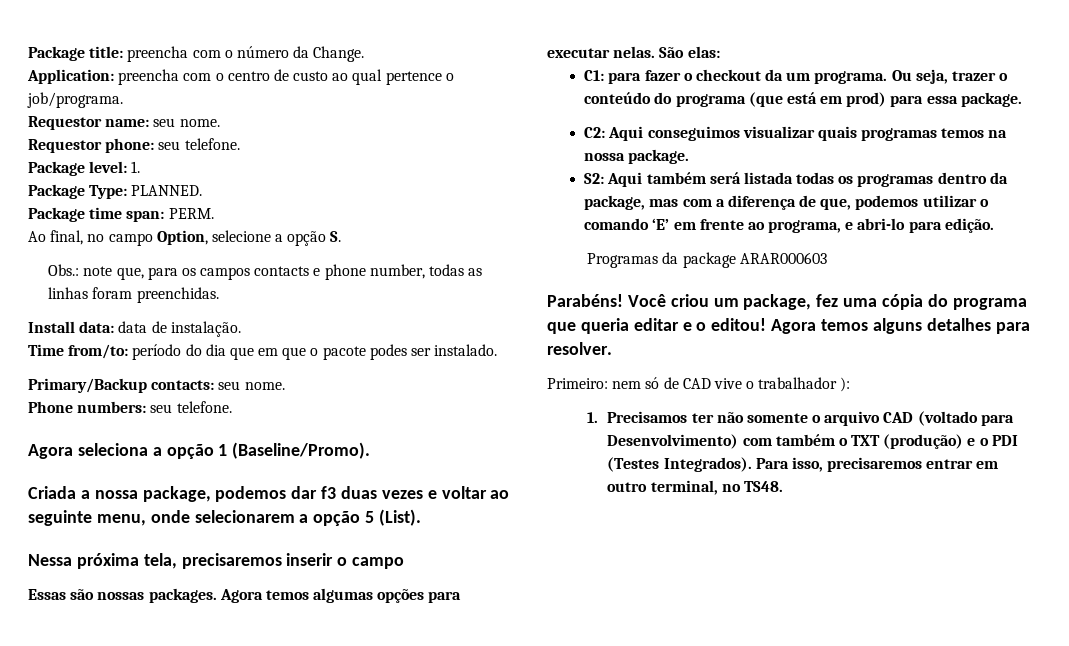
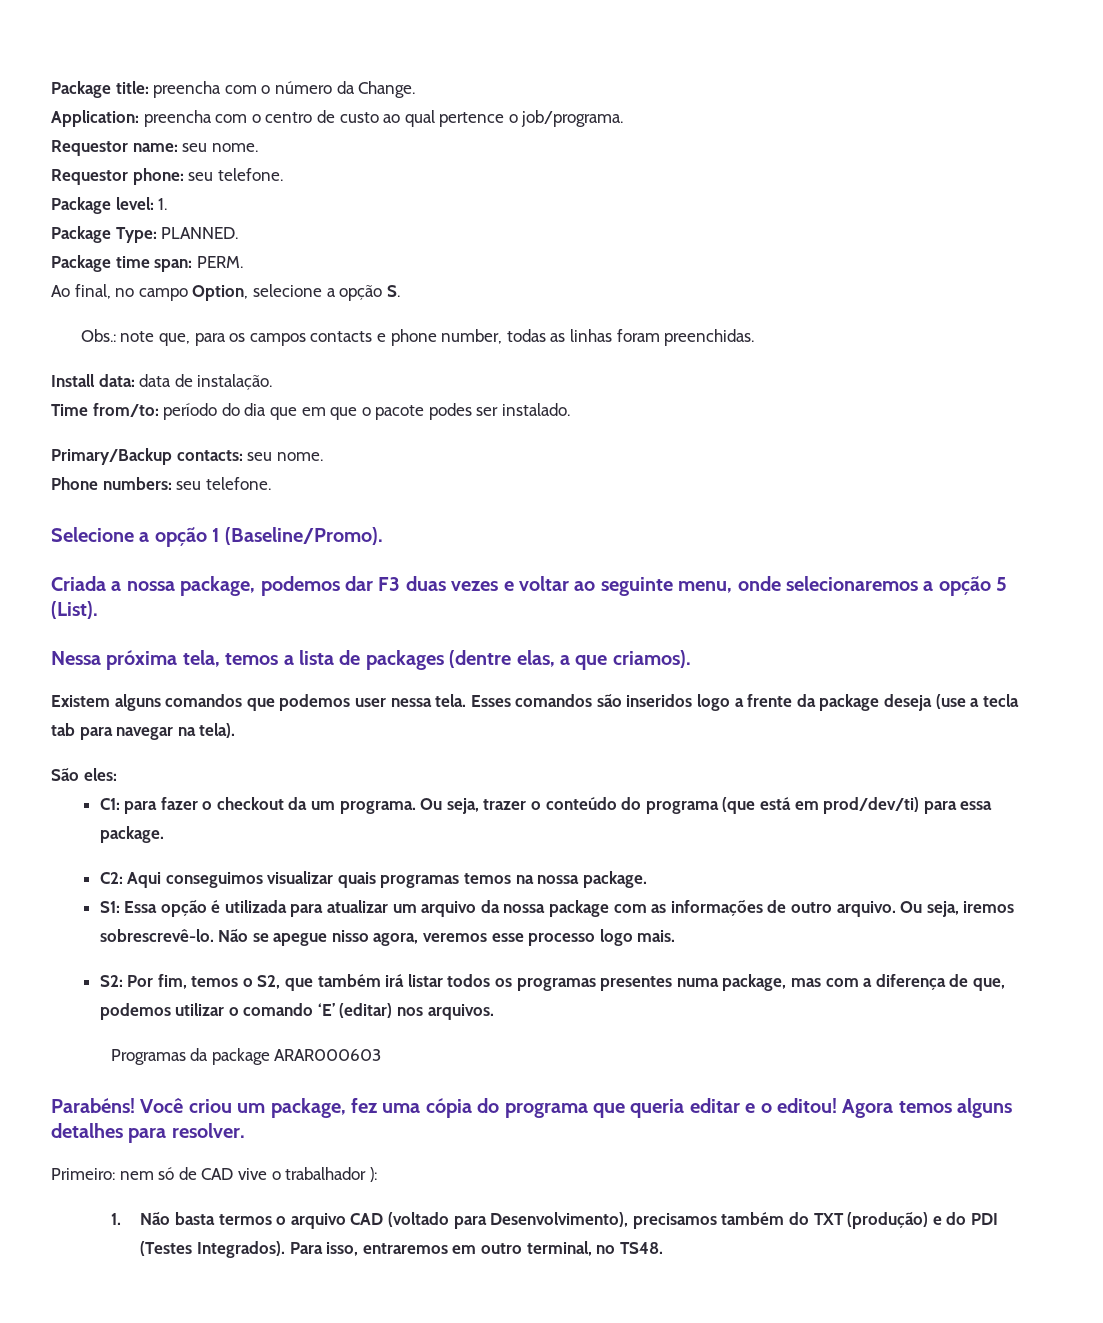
[28,443,148,459] Agora seleciona -> [51,527,134,542] Selecione
[321,486,337,499] f3 -> [378,577,401,591] F3
[194,510,295,523] selecionarem -> [785,576,918,591] selecionaremos
[181,553,405,569] [28,588,462,603] [547,46,720,58] precisaremos inserir o campo // Essas são nossas packages. Agora temos algumas opções para executar nelas. São elas: -> [225,650,691,670] [51,694,1019,711] [51,723,236,740] [51,768,117,781] temos a lista de packages (dentre elas, a que criamos). // Existem alguns comandos que podemos user nessa tela. Esses comandos são inseridos logo a frente da package deseja (use a tecla tab para navegar na tela). // São eles:
[846,92,887,107] prod) -> [823,797,920,814] prod/dev/ti)
[584,172,1008,187] S2: Aqui também será listada todas os programas dentro da -> [99,900,1015,917] [99,929,676,946] [99,974,719,991] S1: Essa opção é utilizada para atualizar um arquivo da nossa package com as informações de outro arquivo. Ou seja, iremos sobrescrevê-lo. Não se apegue nisso agora, veremos esse processo logo mais. // S2: Por fim, temos o S2, que também irá listar todos os programas presentes numa
[673,218,994,233] em frente ao programa, e abri-lo para edição. -> [339,1003,494,1020] (editar) nos arquivos.
[607,411,808,423] Precisamos ter não somente -> [140,1212,272,1225] Não basta termos
[607,434,848,449] Desenvolvimento) com também o -> [490,1212,809,1229] Desenvolvimento), precisamos também do
[979,438,989,446] o -> [946,1212,967,1225] do
[827,457,974,472] precisaremos entrar -> [362,1243,448,1254] entraremos

